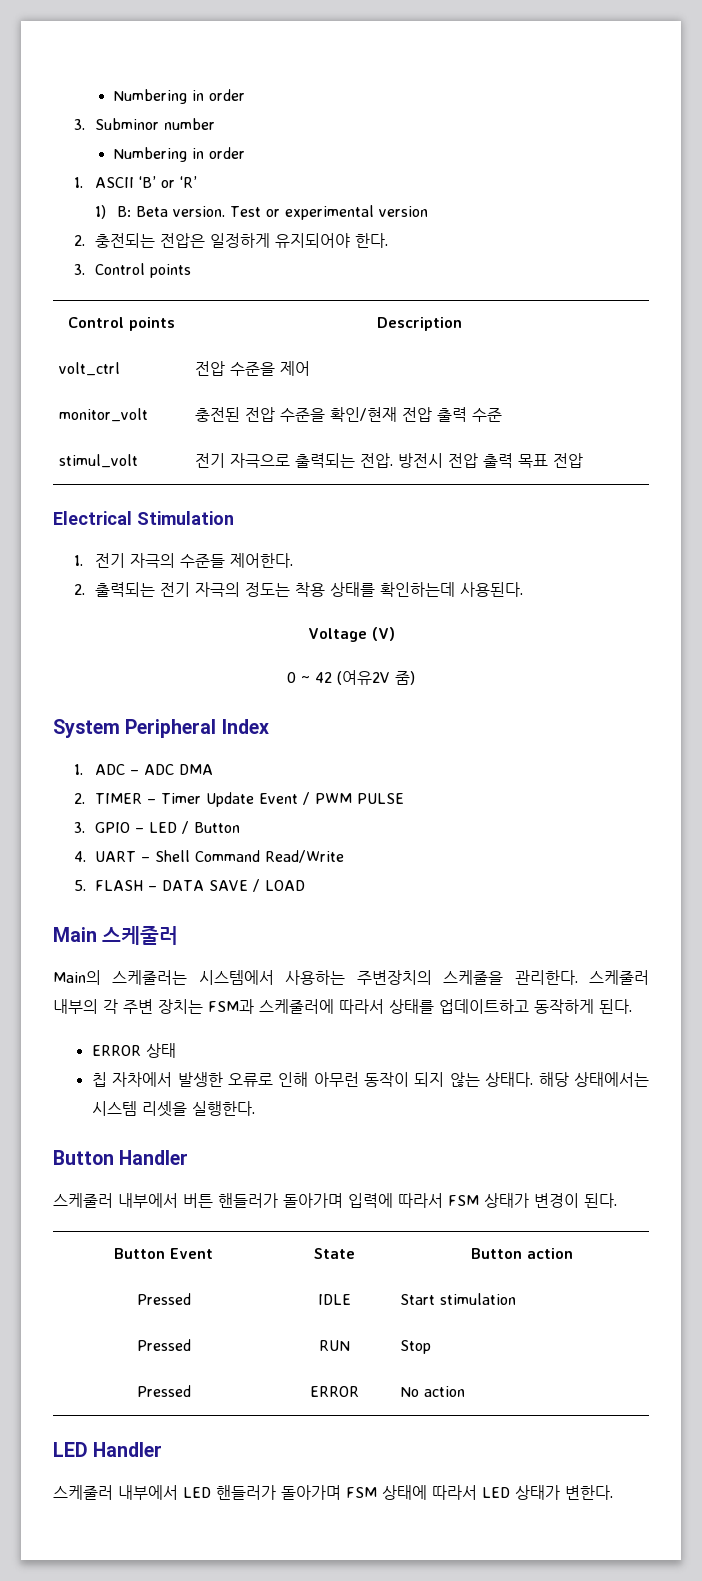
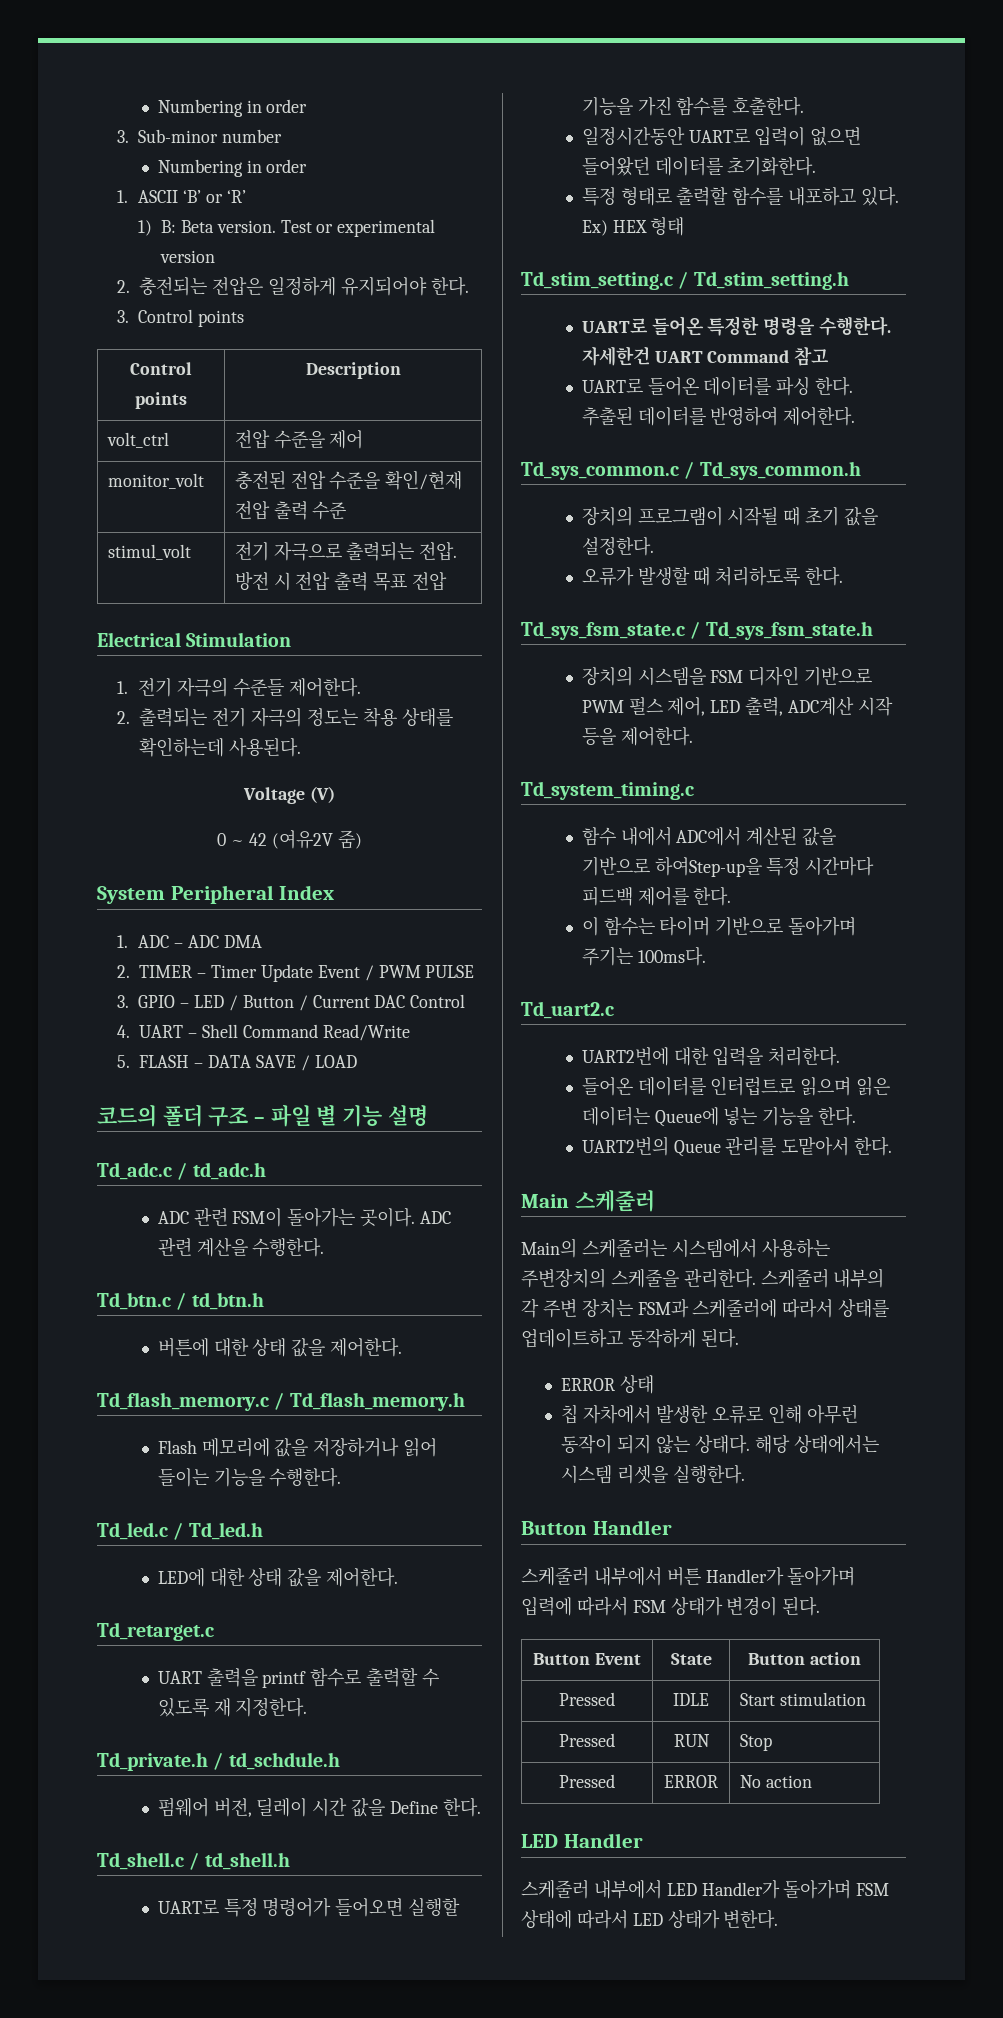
[95,118,160,130] Subminor -> [138,129,219,143] Sub-minor
[398,453,444,468] 방전시 -> [234,571,291,591] 방전 시
(241, 827) none -> [298,994,466,1011] / Current DAC Control
(306, 885) none -> [97,1104,428,1127] [97,1162,266,1180] [157,1207,452,1227] [157,1237,325,1257] [97,1292,264,1310] [157,1337,403,1357] [97,1392,465,1411] [157,1438,438,1457] [157,1467,342,1487] [97,1522,263,1540] [157,1567,399,1587] [97,1622,214,1641] [157,1668,440,1688] [157,1697,308,1717] [97,1752,340,1771] [157,1797,481,1817] [97,1852,290,1870] [157,1897,461,1917] [581,96,805,116] [581,126,862,146] [581,156,817,176] [581,186,900,206] [581,217,685,236] [521,271,849,290] [581,316,892,336] [581,346,830,366] [581,376,854,396] [581,406,856,426] [521,461,861,480] [581,506,879,526] [581,536,654,556] [581,566,844,586] [521,621,873,640] [581,666,873,686] [581,697,893,716] [581,726,693,746] [521,781,694,800] [581,827,837,846] [581,856,875,877] [581,886,732,906] [581,916,857,936] [581,946,706,966] [521,1001,614,1019] [581,1046,841,1066] [581,1076,891,1096] [581,1106,857,1127] [581,1136,893,1157] // 코드의 폴더 구조 – 파일 별 기능 설명 // Td_adc.c / td_adc.h // ADC 관련 FSM이 돌아가는 곳이다. ADC 관련 계산을 수행한다. // Td_btn.c / td_btn.h // 버튼에 대한 상태 값을 제어한다. // Td_flash_memory.c / Td_flash_memory.h // Flash 메모리에 값을 저장하거나 읽어 들이는 기능을 수행한다. // Td_led.c / Td_led.h // LED에 대한 상태 값을 제어한다. // Td_retarget.c // UART 출력을 printf 함수로 출력할 수 있도록 재 지정한다. // Td_private.h / td_schdule.h // 펌웨어 버전, 딜레이 시간 값을 Define 한다. // Td_shell.c / td_shell.h // UART로 특정 명령어가 들어오면 실행할 기능을 가진 함수를 호출한다. // 일정시간동안 UART로 입력이 없으면 들어왔던 데이터를 초기화한다. // 특정 형태로 출력할 함수를 내포하고 있다. Ex) HEX 형태 // Td_stim_setting.c / Td_stim_setting.h // UART로 들어온 특정한 명령을 수행한다. 자세한건 UART Command 참고 // UART로 들어온 데이터를 파싱 한다. 추출된 데이터를 반영하여 제어한다. // Td_sys_common.c / Td_sys_common.h // 장치의 프로그램이 시작될 때 초기 값을 설정한다. // 오류가 발생할 때 처리하도록 한다. // Td_sys_fsm_state.c / Td_sys_fsm_state.h // 장치의 시스템을 FSM 디자인 기반으로 PWM 펄스 제어, LED 출력, ADC계산 시작 등을 제어한다. // Td_system_timing.c // 함수 내에서 ADC에서 계산된 값을 기반으로 하여Step-up을 특정 시간마다 피드백 제어를 한다. // 이 함수는 타이머 기반으로 돌아가며 주기는 100ms다. // Td_uart2.c // UART2번에 대한 입력을 처리한다. // 들어온 데이터를 인터럽트로 읽으며 읽은 데이터는 Queue에 넣는 기능을 한다. // UART2번의 Queue 관리를 도맡아서 한다.
[218,1193,278,1208] 핸들러가 -> [705,1567,784,1586] Handler가
[216,1485,276,1500] 핸들러가 -> [701,1880,780,1899] Handler가

